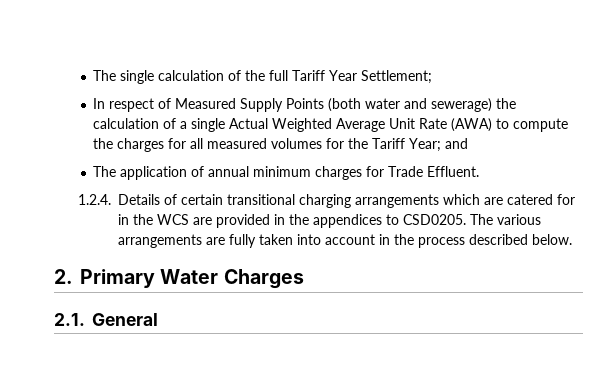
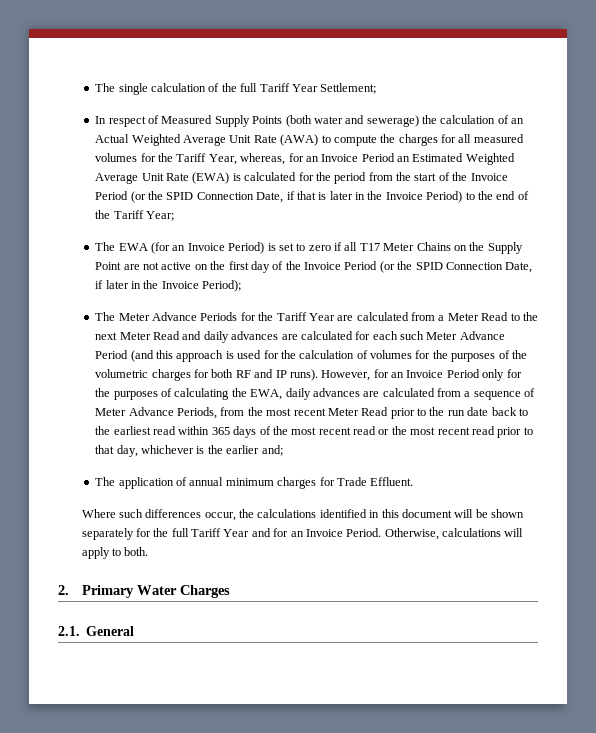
[180,118,226,132] a single -> [511,118,525,124] an
[409,138,469,152] Year; and -> [208,153,515,165] [95,172,508,184] [95,191,529,203] [95,210,175,221] [95,242,523,254] [95,261,533,273] [95,280,242,292] [95,312,538,321] [95,331,505,343] [95,350,527,362] [95,369,522,381] [95,388,536,400] [95,407,528,419] [95,426,533,438] [95,445,283,457] Year, whereas, for an Invoice Period an Estimated Weighted Average Unit Rate (EWA) is calculated for the period from the start of the Invoice Period (or the SPID Connection Date, if that is later in the Invoice Period) to the end of the Tariff Year; // The EWA (for an Invoice Period) is set to zero if all T17 Meter Chains on the Supply Point are not active on the first day of the Invoice Period (or the SPID Connection Date, if later in the Invoice Period); // The Meter Advance Periods for the Tariff Year are calculated from a Meter Read to the next Meter Read and daily advances are calculated for each such Meter Advance Period (and this approach is used for the calculation of volumes for the purposes of the volumetric charges for both RF and IP runs). However, for an Invoice Period only for the purposes of calculating the EWA, daily advances are calculated from a sequence of Meter Advance Periods, from the most recent Meter Read prior to the run date back to the earliest read within 365 days of the most recent read or the most recent read prior to that day, whichever is the earlier and;
[77,194,575,208] [117,214,541,228] [117,234,572,248] 1.2.4. Details of certain transitional charging arrangements which are catered for in the WCS are provided in the appendices to CSD0205. The various arrangements are fully taken into account in the process described below. -> [81,509,525,521] [81,528,524,540] [81,547,149,559] Where such differences occur, the calculations identified in this document will be shown separately for the full Tariff Year and for an Invoice Period. Otherwise, calculations will apply to both.

